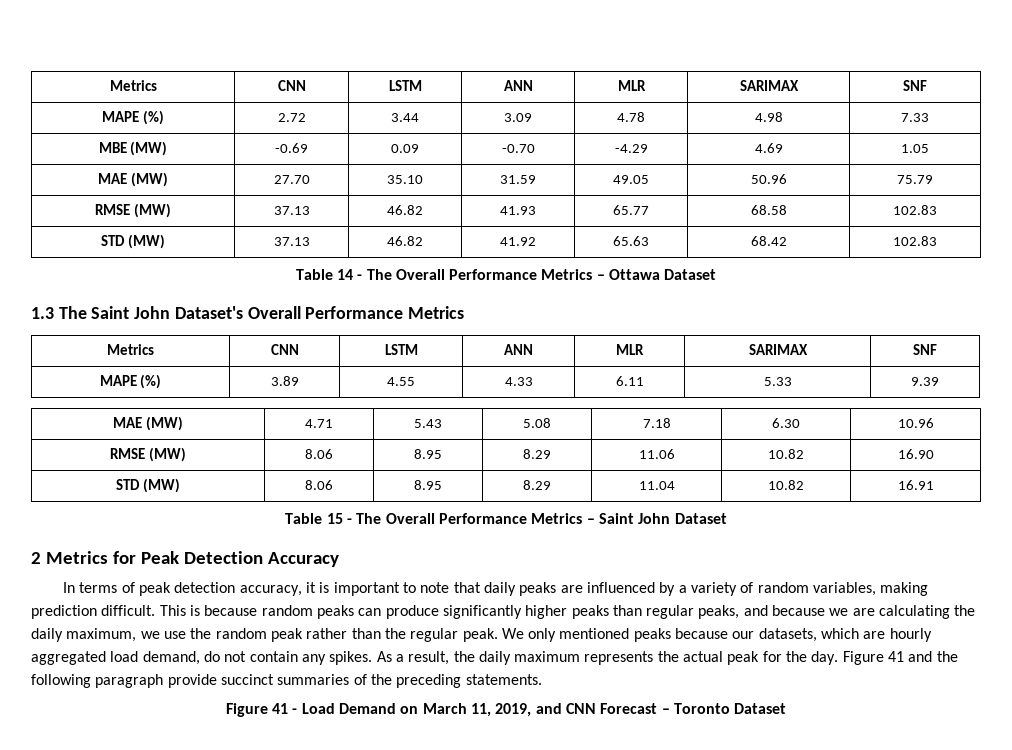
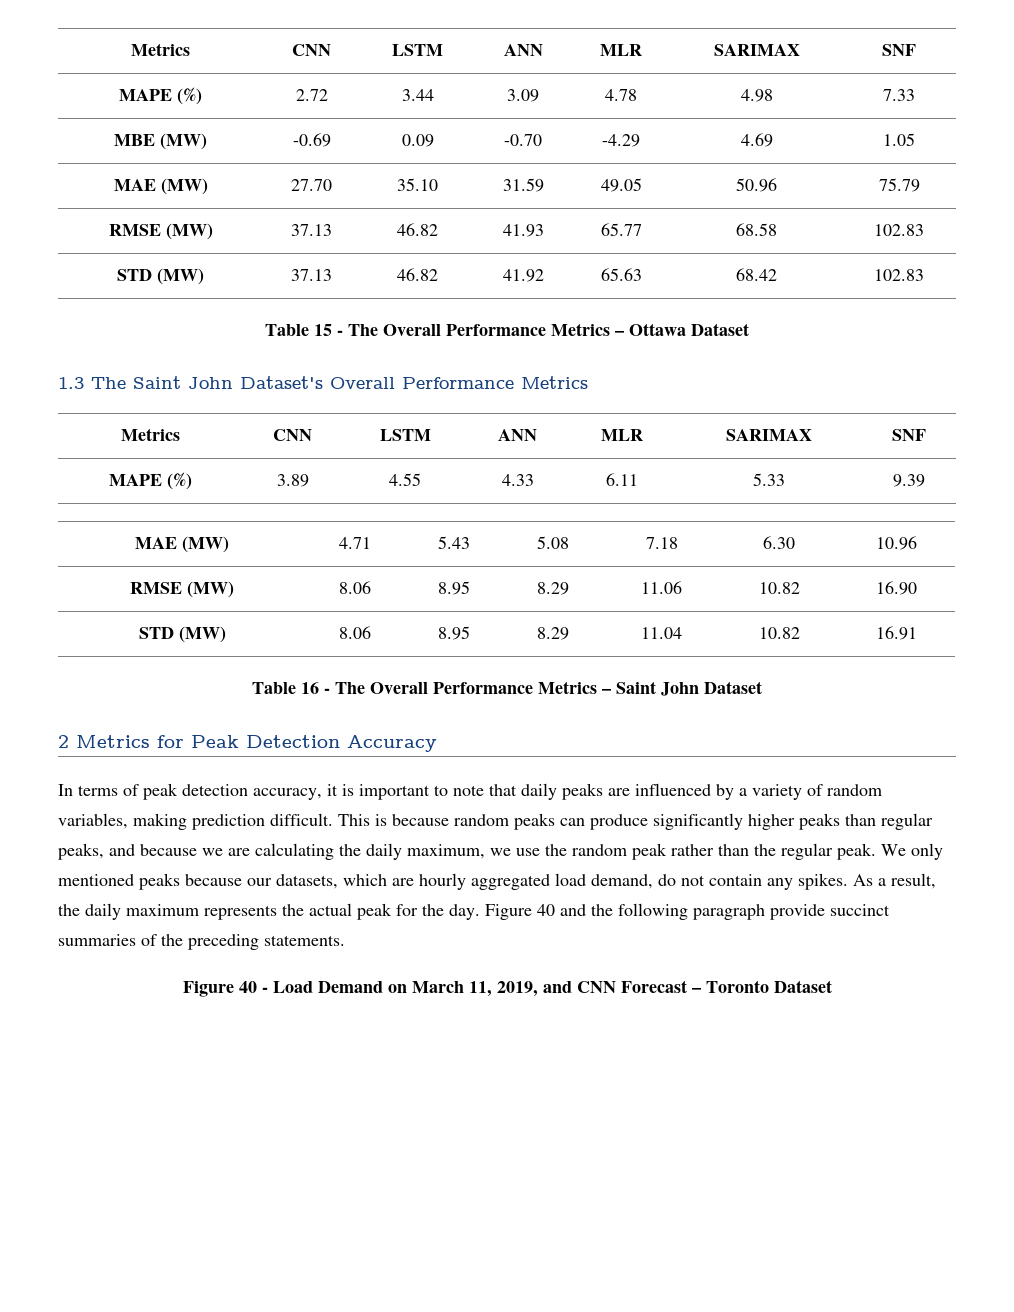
[336,269,353,280] 14 -> [314,324,332,336] 15
[326,513,343,524] 15 -> [301,682,319,694] 16
[888,651,905,662] 41 -> [537,904,555,916] 40
[272,703,289,714] 41 -> [238,981,257,993] 40

